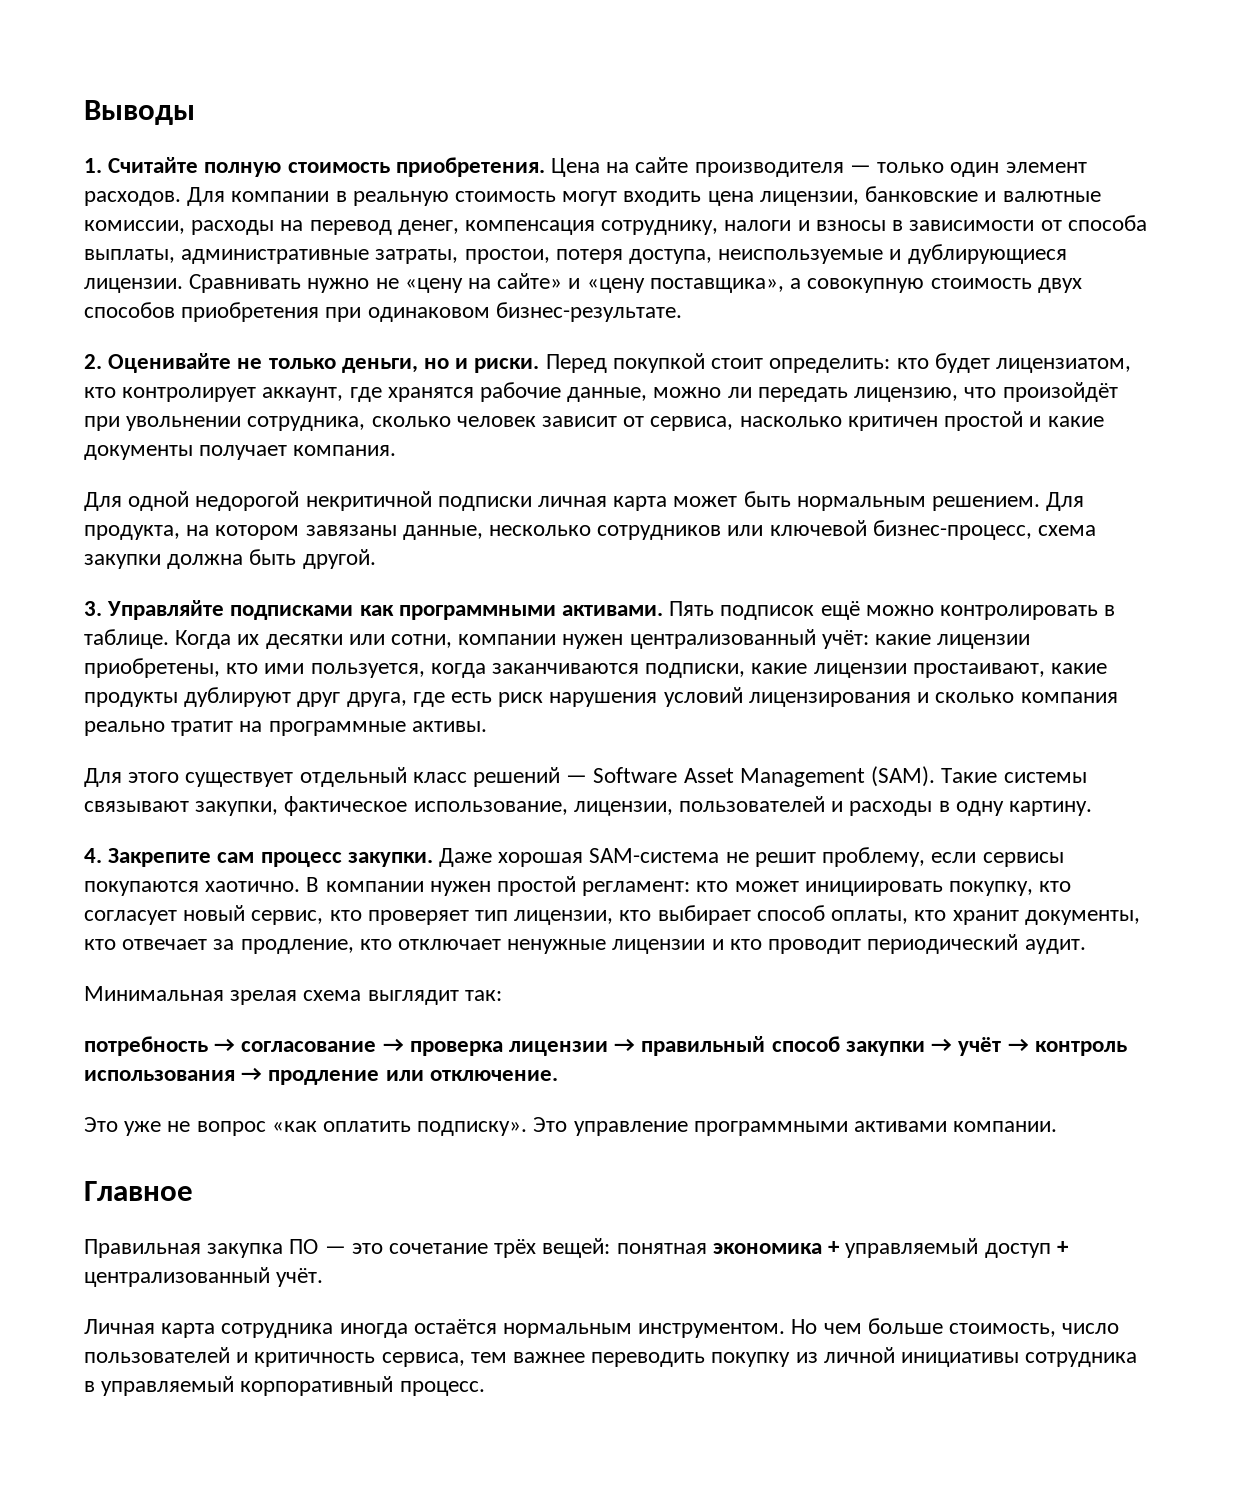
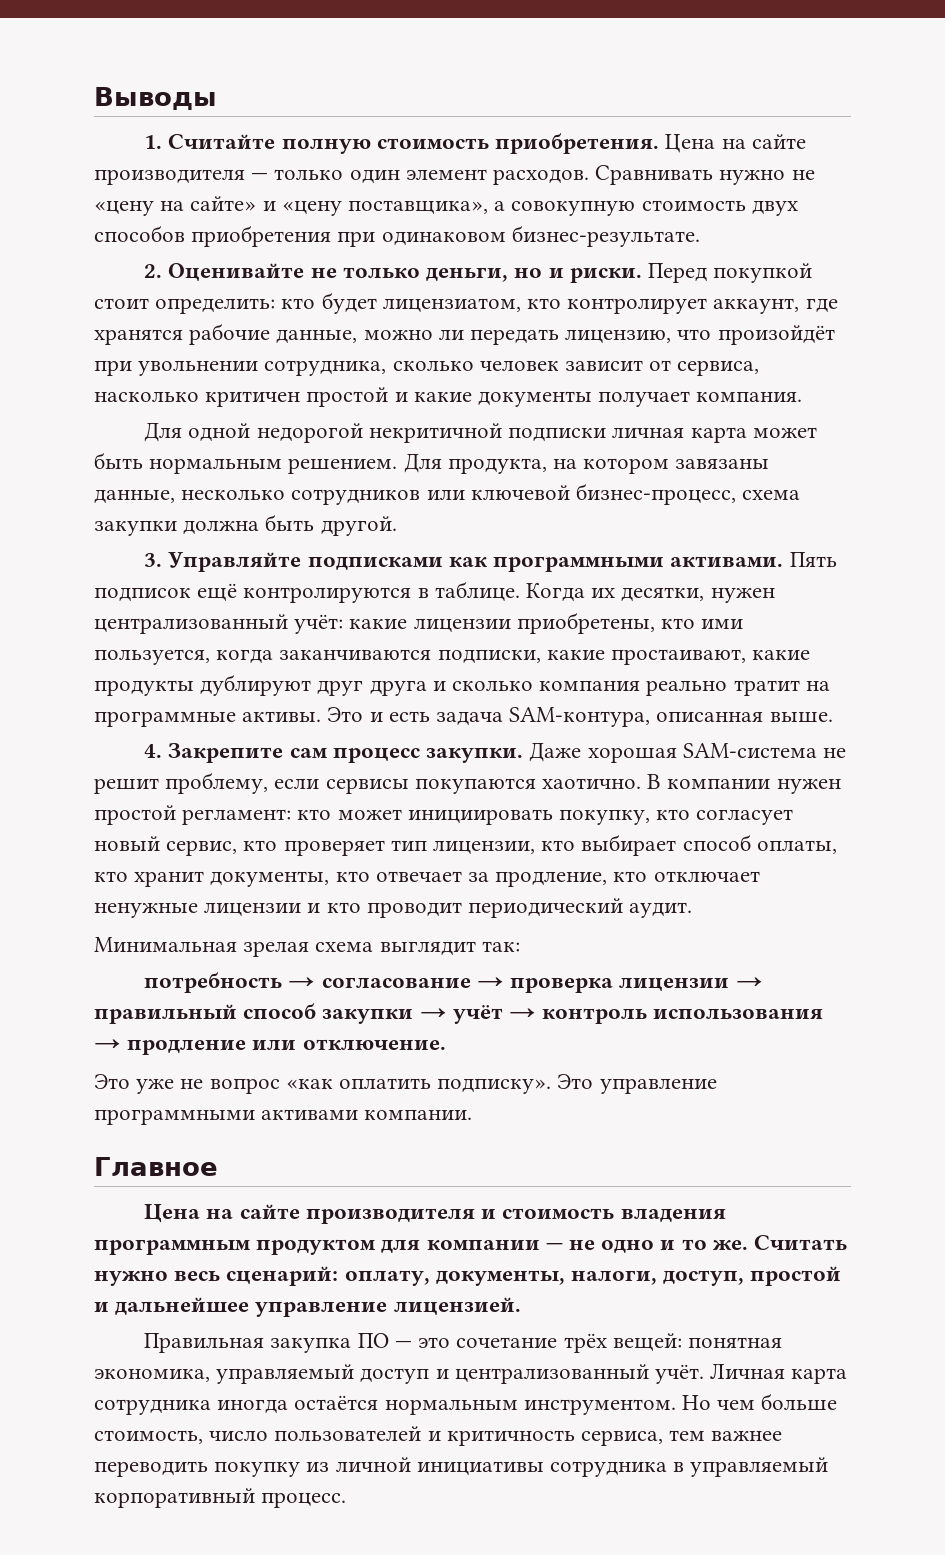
[187,186,1101,206] [84,215,1147,235] [84,244,1067,264] [84,278,183,293] Для компании в реальную стоимость могут входить цена лицензии, банковские и валютные комиссии, расходы на перевод денег, компенсация сотруднику, налоги и взносы в зависимости от способа выплаты, административные затраты, простои, потеря доступа, неиспользуемые и дублирующиеся лицензии. -> (590, 177) none
[865,605,1099,620] можно контролировать -> [243,587,412,603] контролируются
[265,634,557,649] десятки или сотни, компании -> [621,587,705,602] десятки,
[813,663,907,678] лицензии -> (605, 655) none
[346,687,911,707] друга, где есть риск нарушения условий лицензирования -> [369,680,427,696] друга
[84,766,1087,787] [84,796,1093,816] // Для этого существует отдельный класс решений — Software Asset Management (SAM). Такие системы связывают закупки, фактическое использование, лицензии, пользователей и расходы в одну картину. -> [327,707,833,727] Это и есть задача SAM-контура, описанная выше.
(193, 1191) none -> [144,1204,726,1224] [94,1235,848,1255] [94,1266,842,1286] [94,1297,521,1317] // Цена на сайте производителя и стоимость владения программным продуктом для компании — не одно и то же. Считать нужно весь сценарий: оплату, документы, налоги, доступ, простой и дальнейшее управление лицензией.
[712,1241,841,1254] экономика + -> [94,1369,210,1382] экономика,
[1056,1241,1069,1254] + -> [435,1369,449,1379] и
(324, 1277) // -> (705, 1374) none

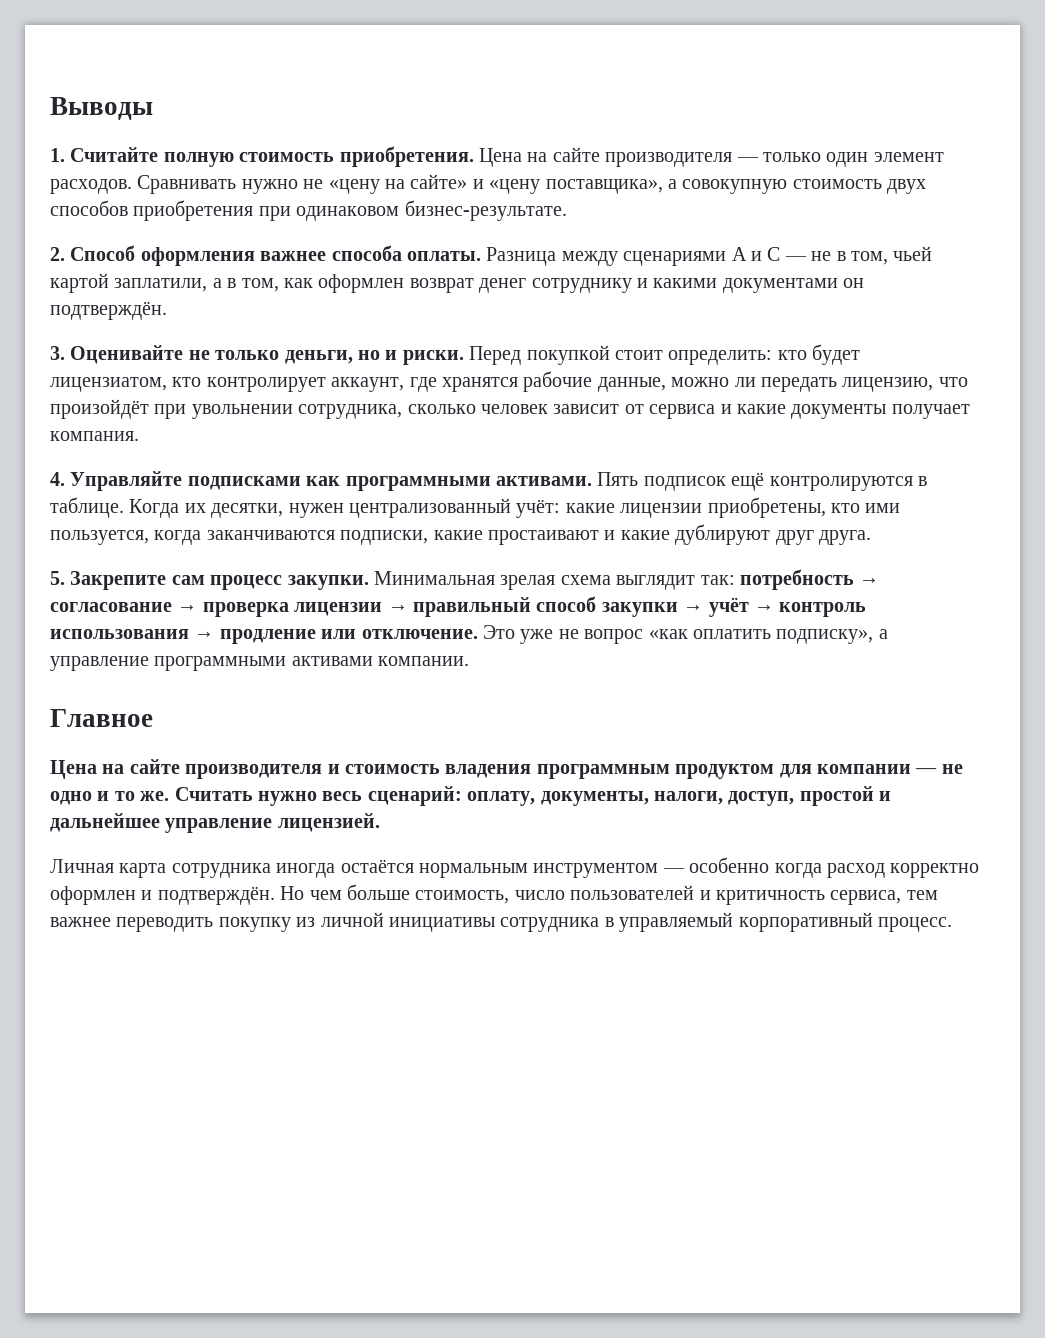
(163, 271) none -> [70,245,933,266] [50,273,865,293] [50,301,167,320] [50,346,65,360] Способ оформления важнее способа оплаты. Разница между сценариями А и C — не в том, чьей картой заплатили, а в том, как оформлен возврат денег сотруднику и какими документами он подтверждён. // 3.
[677,360,760,376] [94,387,389,407] сервиса, насколько критичен простой -> [649,404,716,419] сервиса
[144,422,817,443] [94,452,770,474] [94,483,801,505] [94,514,397,536] [144,553,163,567] Для одной недорогой некритичной подписки личная карта может быть нормальным решением. Для продукта, на котором завязаны данные, несколько сотрудников или ключевой бизнес-процесс, схема закупки должна быть другой. // 3. -> [50,472,65,486] 4.
[611,649,811,665] [94,674,830,696] [94,707,833,727] [144,742,846,763] [94,772,841,794] [94,805,794,825] [94,834,837,856] [94,871,760,887] [94,898,693,918] простаивают, какие продукты дублируют друг друга и сколько компания реально тратит на программные активы. Это и есть задача SAM-контура, описанная выше. // 4. Закрепите сам процесс закупки. Даже хорошая SAM-система не решит проблему, если сервисы покупаются хаотично. В компании нужен простой регламент: кто может инициировать покупку, кто согласует новый сервис, кто проверяет тип лицензии, кто выбирает способ оплаты, кто хранит документы, кто отвечает за продление, кто отключает ненужные лицензии и кто проводит периодический аудит. // -> [487,524,871,545] [50,571,369,590] простаивают и какие дублируют друг друга. // 5. Закрепите сам процесс закупки.
(520, 946) // -> (735, 580) none
(446, 1044) // -> (478, 634) none
[437,1074,594,1094] подписку». Это -> [776,629,888,644] подписку», а
[144,1333,782,1353] [94,1364,705,1384] Правильная закупка ПО — это сочетание трёх вещей: понятная экономика, управляемый доступ и централизованный учёт. -> (380, 822) none
[523,1399,676,1415] инструментом. -> [533,857,980,878] [50,886,275,905] инструментом — особенно когда расход корректно оформлен и подтверждён.

